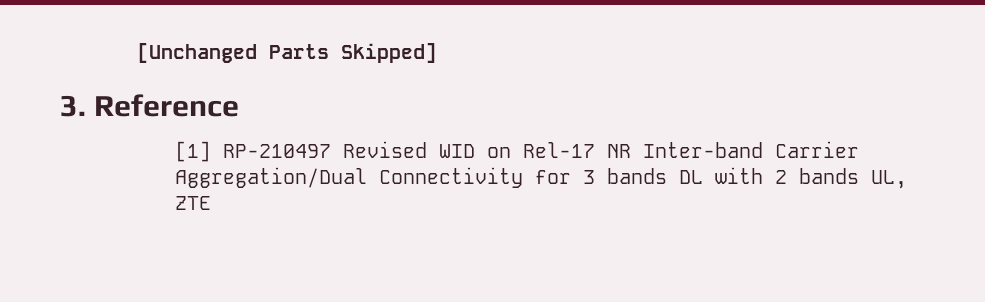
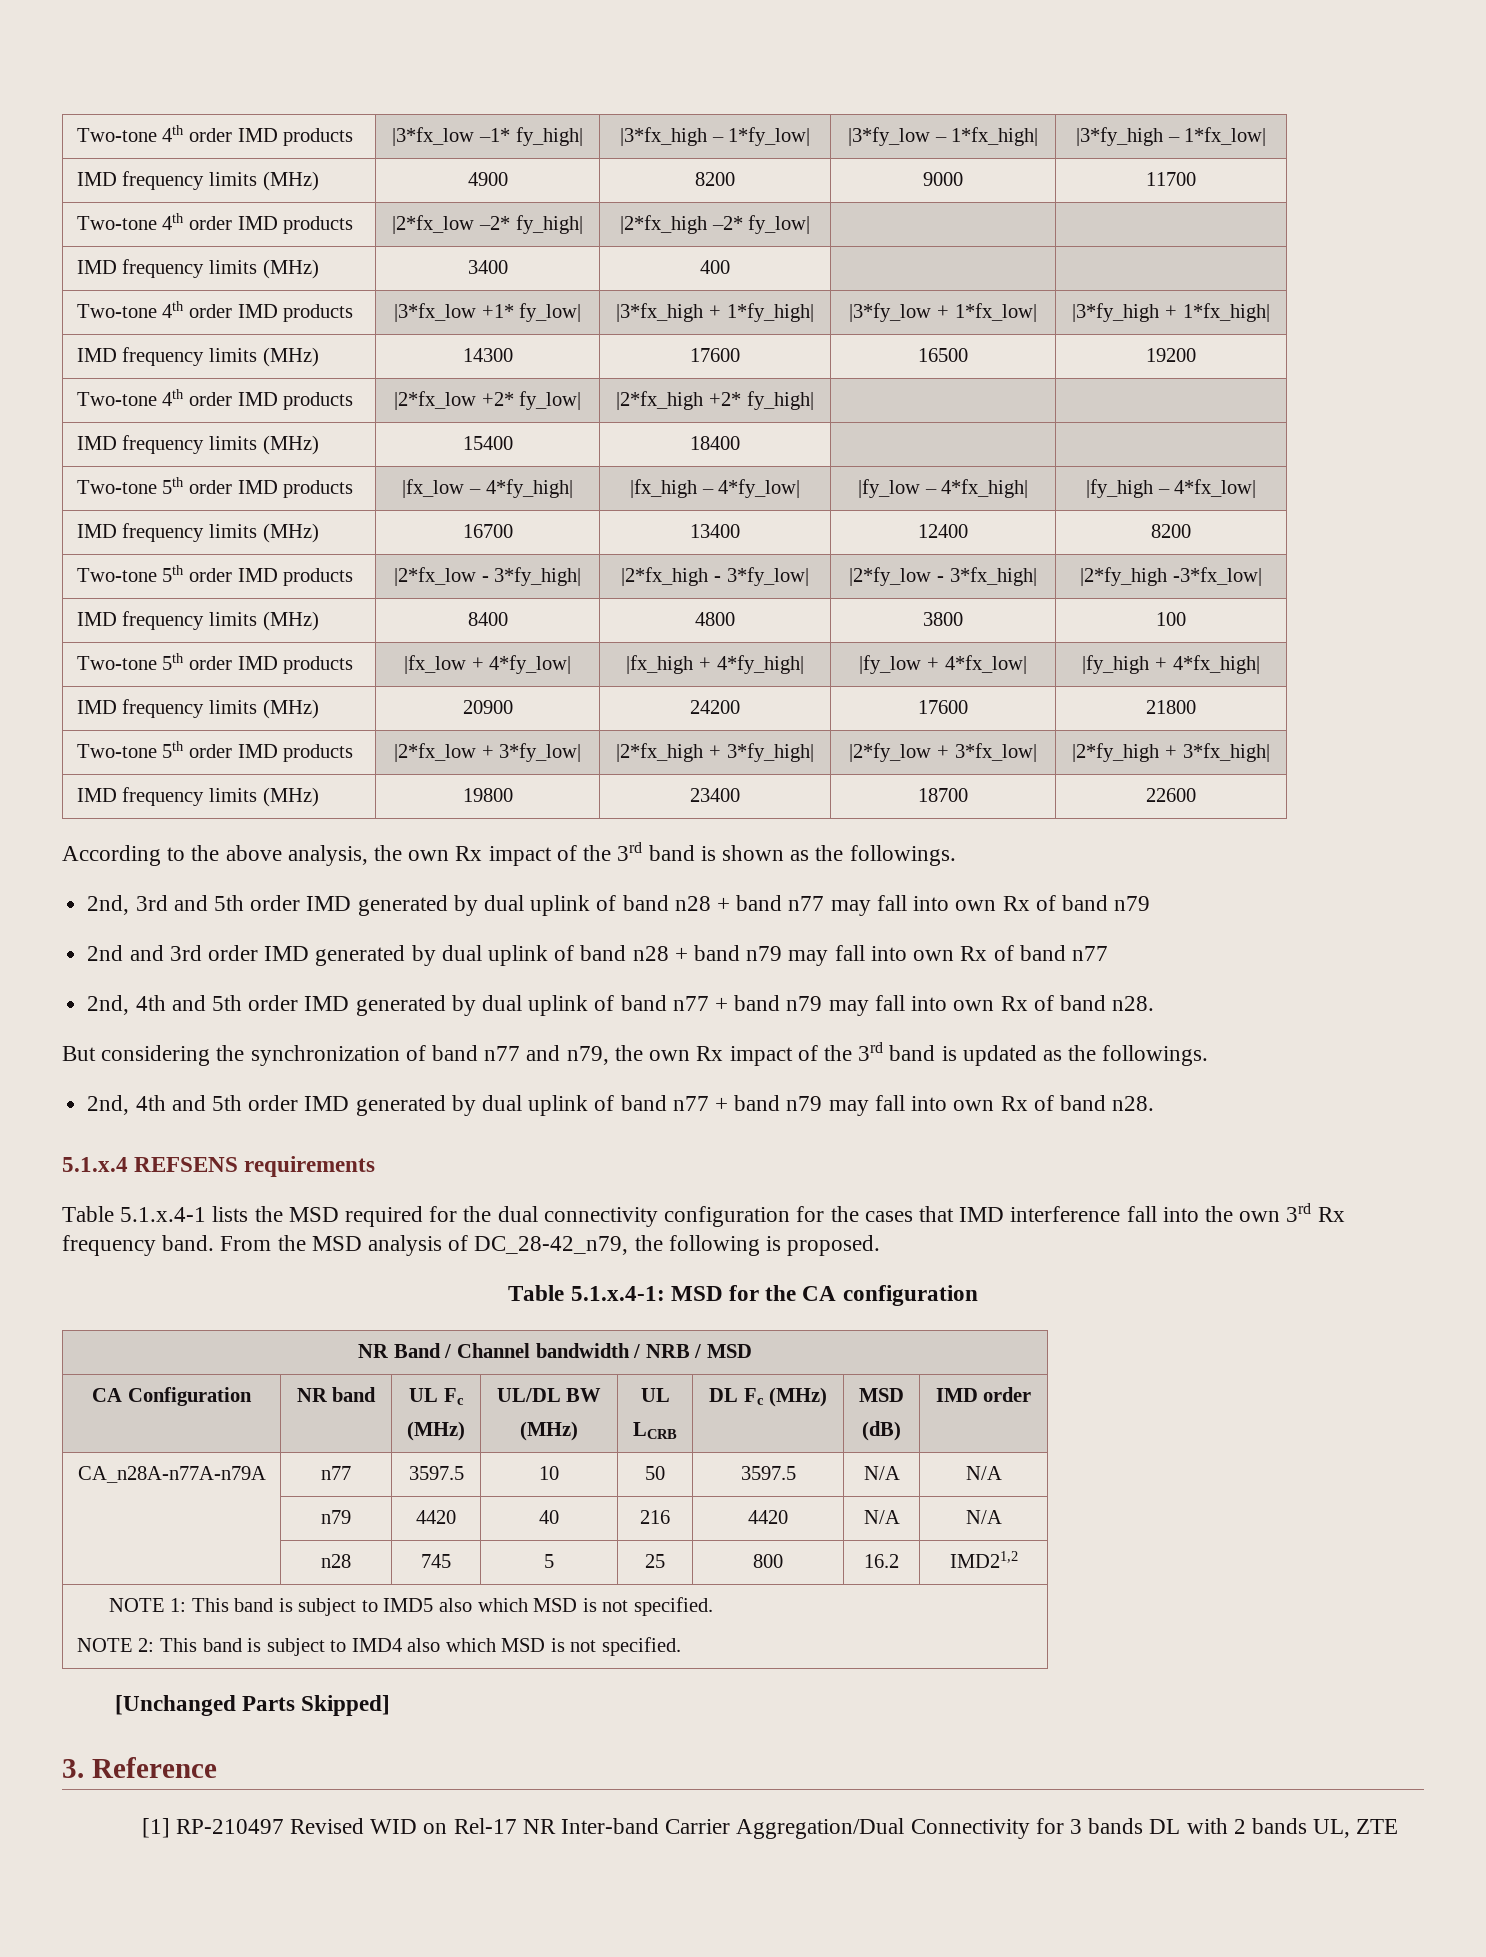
(136, 53) none -> [76,125,354,146] [392,127,583,146] [619,127,811,146] [847,127,1039,146] [1075,127,1267,146] [76,171,319,191] [467,172,508,186] [695,172,735,186] [923,172,963,186] [1146,172,1196,186] [76,213,354,234] [392,215,583,234] [619,215,811,234] [76,259,319,279] [467,260,508,274] [700,260,730,274] [76,301,354,322] [393,303,582,322] [616,303,814,322] [849,303,1037,322] [1072,303,1270,322] [76,347,319,367] [462,348,513,362] [690,348,740,362] [918,348,968,362] [1146,348,1196,362] [76,389,354,410] [393,391,582,410] [616,391,814,410] [76,435,319,455] [462,436,513,450] [690,436,740,450] [76,477,354,498] [402,479,573,498] [629,479,801,498] [857,479,1029,498] [1085,479,1257,498] [76,523,319,543] [462,524,513,538] [690,524,740,538] [918,524,968,538] [1151,524,1191,538] [76,565,354,586] [393,567,582,586] [621,567,809,586] [849,567,1037,586] [1080,567,1262,586] [76,611,319,631] [467,612,508,626] [695,612,735,626] [923,612,963,626] [1156,612,1186,626] [76,653,354,674] [403,655,572,674] [626,655,804,674] [859,655,1027,674] [1082,655,1260,674] [76,699,319,719] [462,700,513,714] [690,700,740,714] [918,700,968,714] [1146,700,1196,714] [76,741,354,762] [393,743,582,762] [616,743,814,762] [849,743,1037,762] [1072,743,1270,762] [76,787,319,807] [462,788,513,802] [690,788,740,802] [918,788,968,802] [1146,788,1196,802] [62,842,956,866] [87,895,1151,916] [87,945,1108,966] [87,995,1155,1016] [62,1042,1209,1066] [87,1095,1155,1116] [62,1156,376,1177] [62,1203,1345,1227] [62,1235,881,1256] [508,1285,978,1306] [358,1343,752,1358] [92,1387,252,1406] [296,1387,377,1402] [409,1388,464,1405] [407,1421,465,1441] [496,1388,602,1402] [520,1421,578,1441] [640,1388,670,1402] [633,1422,677,1439] [709,1387,827,1407] [859,1388,904,1402] [862,1421,901,1441] [935,1387,1032,1402] [77,1466,266,1483] [321,1466,351,1480] [408,1466,464,1480] [539,1466,559,1480] [645,1466,665,1480] [740,1466,796,1480] [863,1466,900,1480] [965,1466,1002,1480] [321,1510,351,1524] [416,1510,456,1524] [539,1510,559,1524] [640,1510,670,1524] [748,1510,788,1524] [863,1510,900,1524] [965,1510,1002,1524] [321,1554,351,1568] [421,1554,451,1568] [544,1554,554,1568] [645,1554,665,1568] [753,1554,783,1568] [864,1554,899,1568] [949,1551,1018,1568] [108,1597,713,1616] [76,1637,681,1656] Two-tone 4th order IMD products | |3*fx_low –1* fy_high| | |3*fx_high – 1*fy_low| | |3*fy_low – 1*fx_high| | |3*fy_high – 1*fx_low| // IMD frequency limits (MHz) | 4900 | 8200 | 9000 | 11700 // Two-tone 4th order IMD products | |2*fx_low –2* fy_high| | |2*fx_high –2* fy_low| | | // IMD frequency limits (MHz) | 3400 | 400 | | // Two-tone 4th order IMD products | |3*fx_low +1* fy_low| | |3*fx_high + 1*fy_high| | |3*fy_low + 1*fx_low| | |3*fy_high + 1*fx_high| // IMD frequency limits (MHz) | 14300 | 17600 | 16500 | 19200 // Two-tone 4th order IMD products | |2*fx_low +2* fy_low| | |2*fx_high +2* fy_high| | | // IMD frequency limits (MHz) | 15400 | 18400 | | // Two-tone 5th order IMD products | |fx_low – 4*fy_high| | |fx_high – 4*fy_low| | |fy_low – 4*fx_high| | |fy_high – 4*fx_low| // IMD frequency limits (MHz) | 16700 | 13400 | 12400 | 8200 // Two-tone 5th order IMD products | |2*fx_low - 3*fy_high| | |2*fx_high - 3*fy_low| | |2*fy_low - 3*fx_high| | |2*fy_high -3*fx_low| // IMD frequency limits (MHz) | 8400 | 4800 | 3800 | 100 // Two-tone 5th order IMD products | |fx_low + 4*fy_low| | |fx_high + 4*fy_high| | |fy_low + 4*fx_low| | |fy_high + 4*fx_high| // IMD frequency limits (MHz) | 20900 | 24200 | 17600 | 21800 // Two-tone 5th order IMD products | |2*fx_low + 3*fy_low| | |2*fx_high + 3*fy_high| | |2*fy_low + 3*fx_low| | |2*fy_high + 3*fx_high| // IMD frequency limits (MHz) | 19800 | 23400 | 18700 | 22600 // According to the above analysis, the own Rx impact of the 3rd band is shown as the followings. // 2nd, 3rd and 5th order IMD generated by dual uplink of band n28 + band n77 may fall into own Rx of band n79 // 2nd and 3rd order IMD generated by dual uplink of band n28 + band n79 may fall into own Rx of band n77 // 2nd, 4th and 5th order IMD generated by dual uplink of band n77 + band n79 may fall into own Rx of band n28. // But considering the synchronization of band n77 and n79, the own Rx impact of the 3rd band is updated as the followings. // 2nd, 4th and 5th order IMD generated by dual uplink of band n77 + band n79 may fall into own Rx of band n28. // 5.1.x.4 REFSENS requirements // Table 5.1.x.4-1 lists the MSD required for the dual connectivity configuration for the cases that IMD interference fall into the own 3rd Rx frequency band. From the MSD analysis of DC_28-42_n79, the following is proposed. // Table 5.1.x.4-1: MSD for the CA configuration // NR Band / Channel bandwidth / NRB / MSD // CA Configuration | NR band | UL Fc // (MHz) | UL/DL BW // (MHz) | UL // LCRB | DL Fc (MHz) | MSD // (dB) | IMD order // CA_n28A-n77A-n79A | n77 | 3597.5 | 10 | 50 | 3597.5 | N/A | N/A // | n79 | 4420 | 40 | 216 | 4420 | N/A | N/A // | n28 | 745 | 5 | 25 | 800 | 16.2 | IMD21,2 // NOTE 1: This band is subject to IMD5 also which MSD is not specified. // NOTE 2: This band is subject to IMD4 also which MSD is not specified. //

